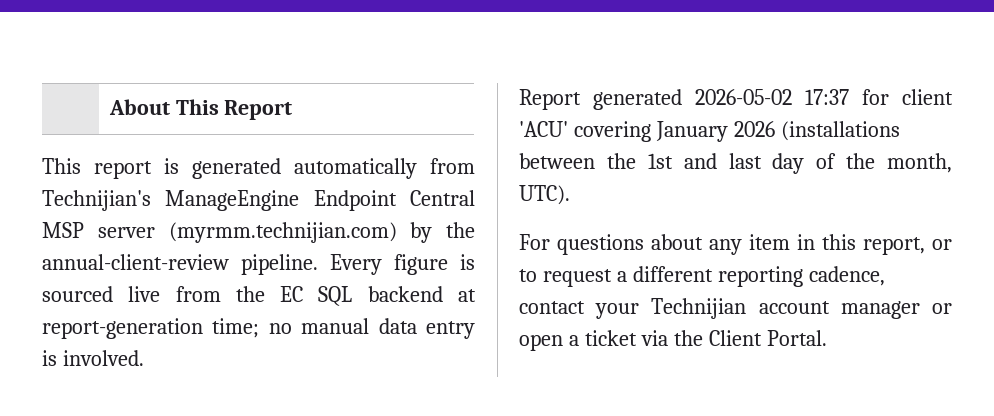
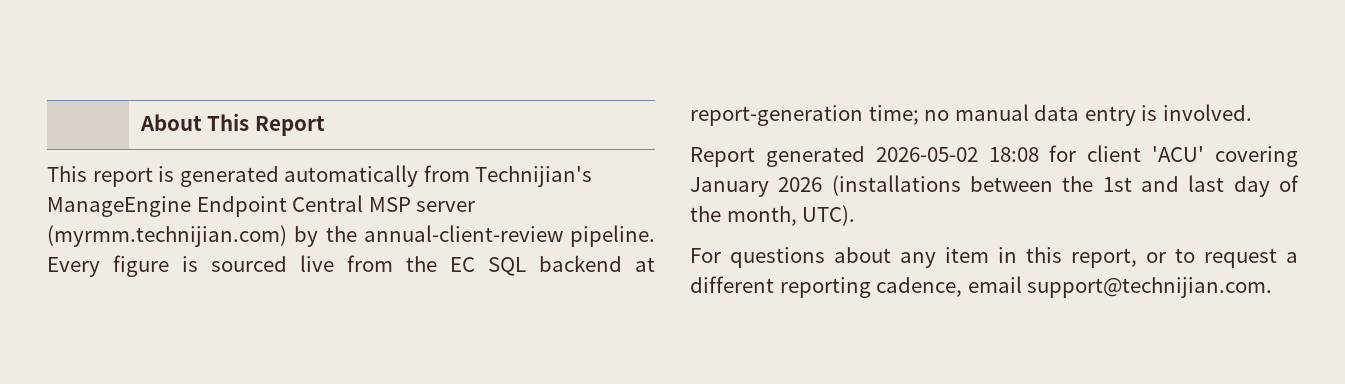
[805,89,849,105] 17:37 -> [988,147,1039,162] 18:08
[519,298,952,319] [519,330,827,351] contact your Technijian account manager or open a ticket via the Client Portal. -> [967,276,1273,298] email support@technijian.com.

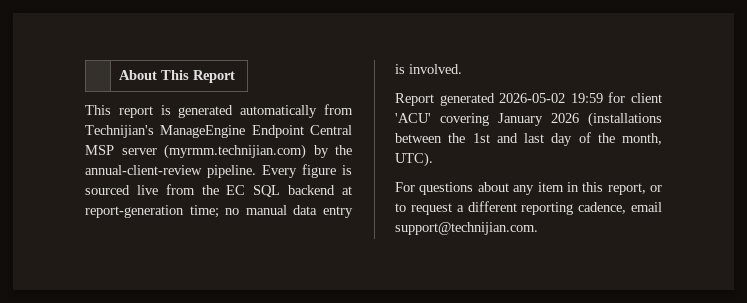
[988,147,1039,162] 18:08 -> [570,93,603,103] 19:59

